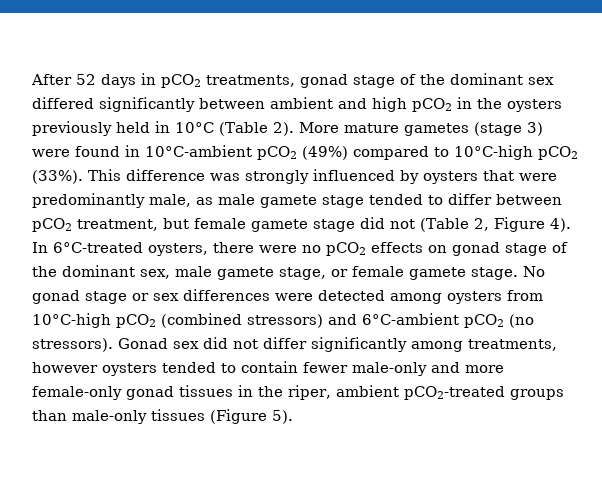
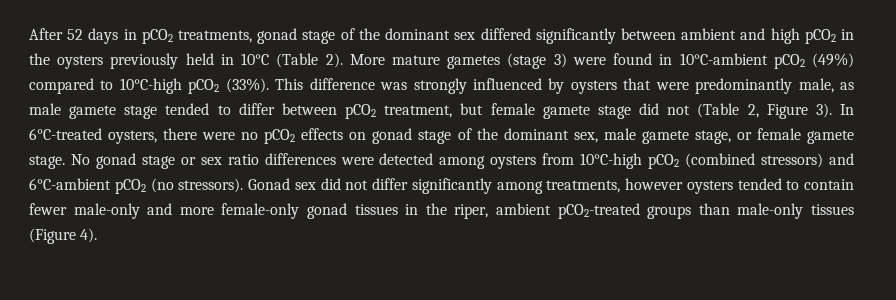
[549,218,571,232] 4). -> [815,103,832,118] 3).
(179, 297) none -> [227,154,259,165] ratio
[272,410,293,424] 5). -> [80,228,98,243] 4).

